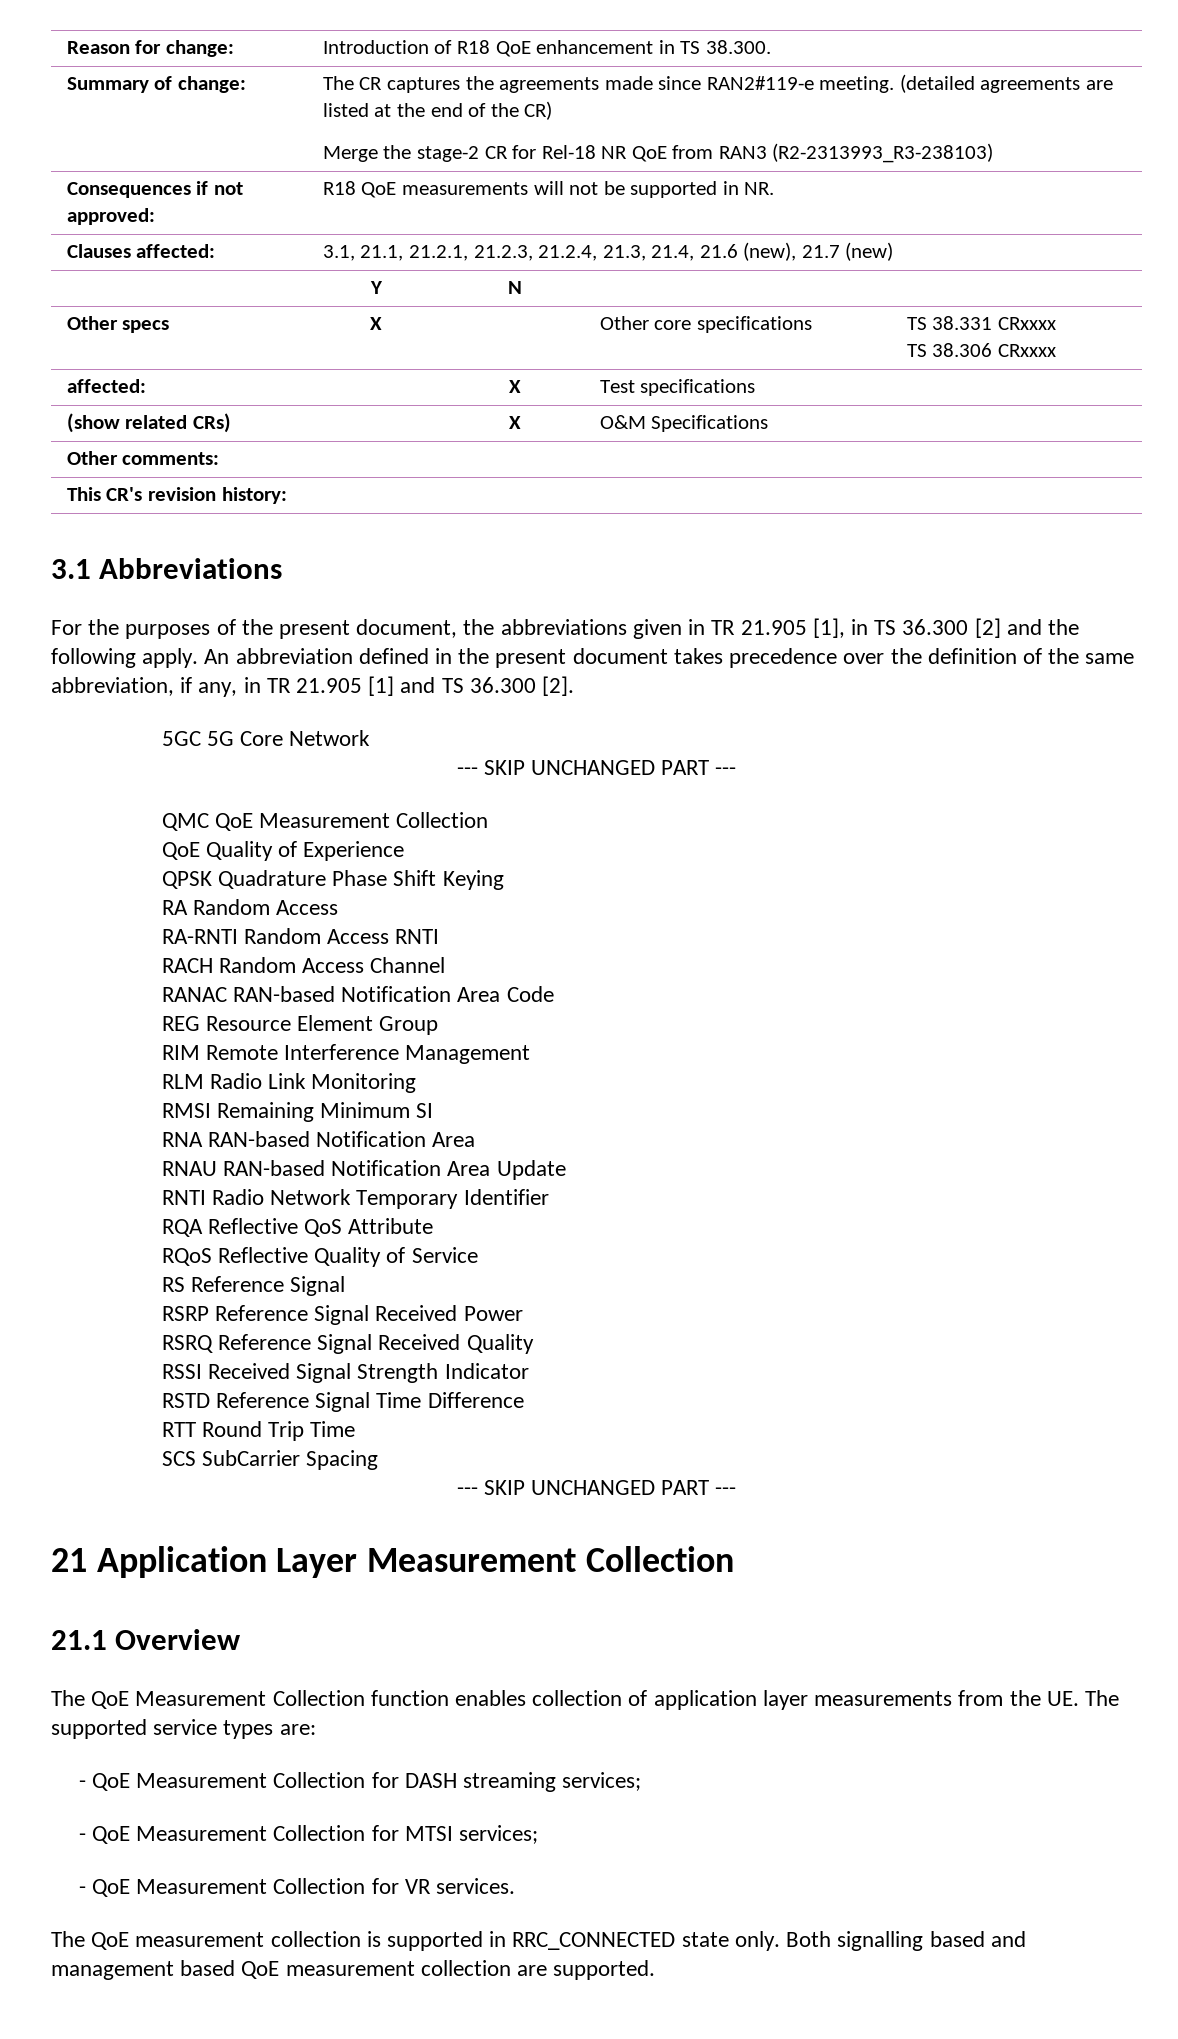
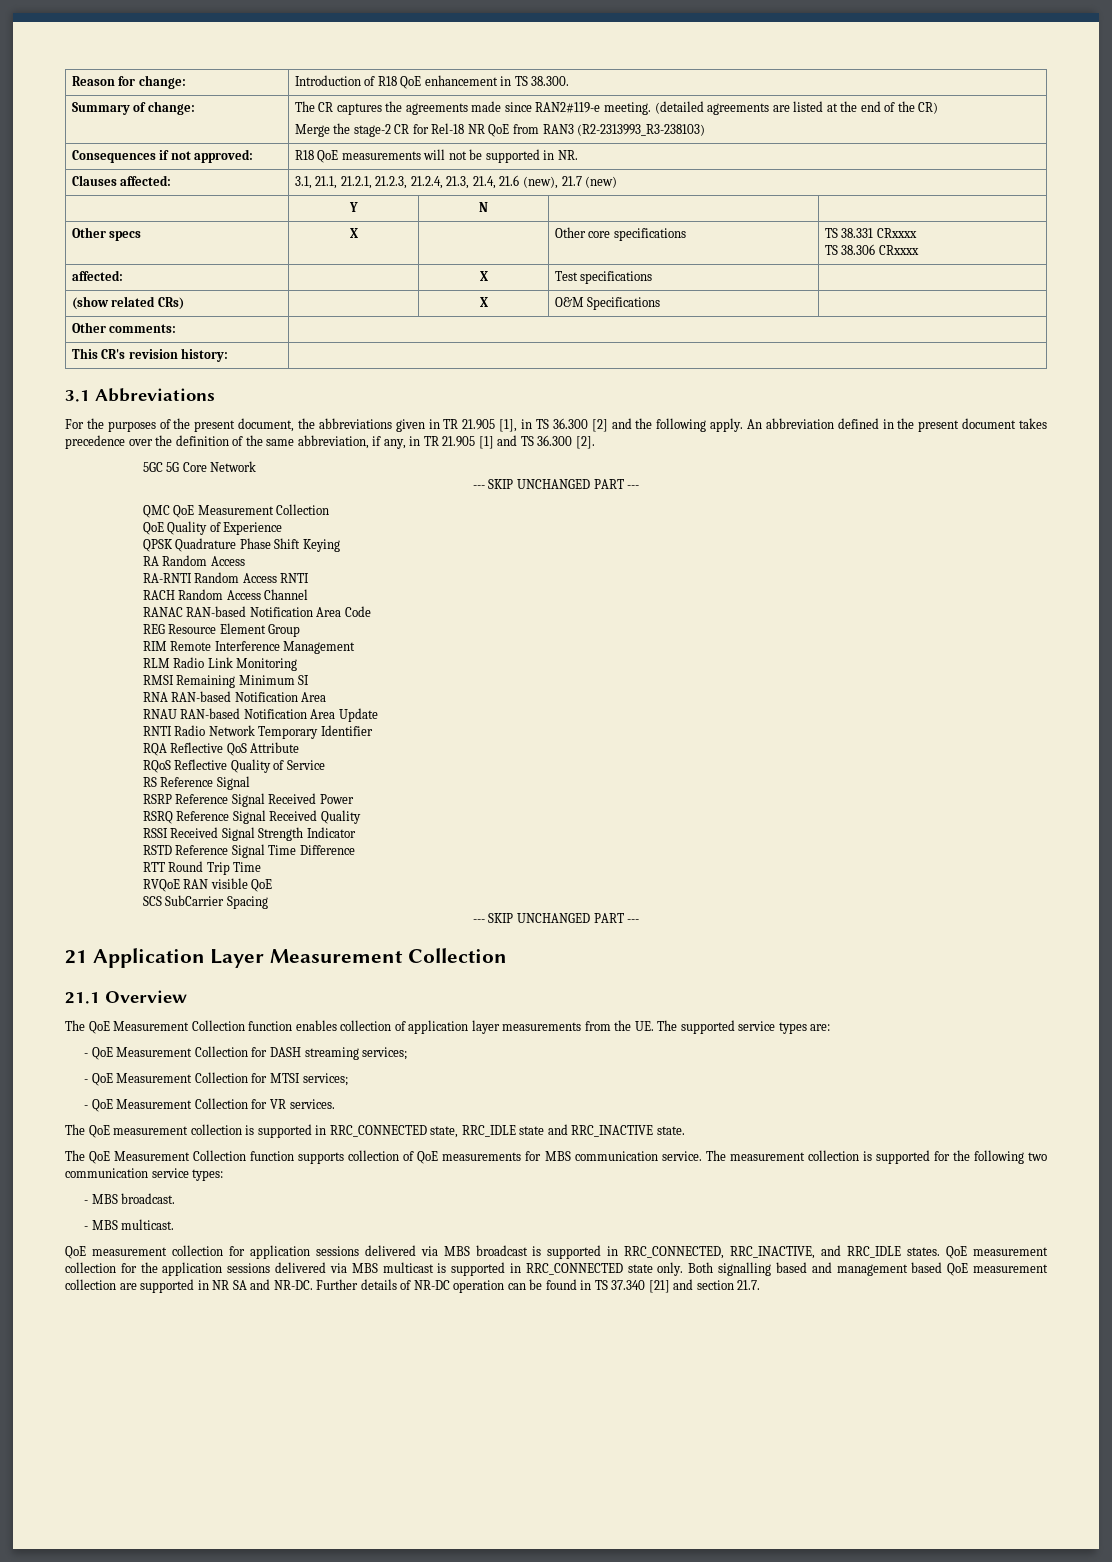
(356, 1429) none -> [142,878,273,892] // RVQoE RAN visible QoE
(676, 1941) none -> [430,1124,685,1138] [65,1150,1047,1164] [65,1168,224,1181] [84,1193,176,1204] [84,1219,175,1230] [65,1245,1048,1259] [65,1262,623,1276] state, RRC_IDLE state and RRC_INACTIVE state. // The QoE Measurement Collection function supports collection of QoE measurements for MBS communication service. The measurement collection is supported for the following two communication service types: // - MBS broadcast. // - MBS multicast. // QoE measurement collection for application sessions delivered via MBS broadcast is supported in RRC_CONNECTED, RRC_INACTIVE, and RRC_IDLE states. QoE measurement collection for the application sessions delivered via MBS multicast is supported in RRC_CONNECTED
[553,1960,656,1980] supported. -> [140,1279,761,1293] supported in NR SA and NR-DC. Further details of NR-DC operation can be found in TS 37.340 [21] and section 21.7.

